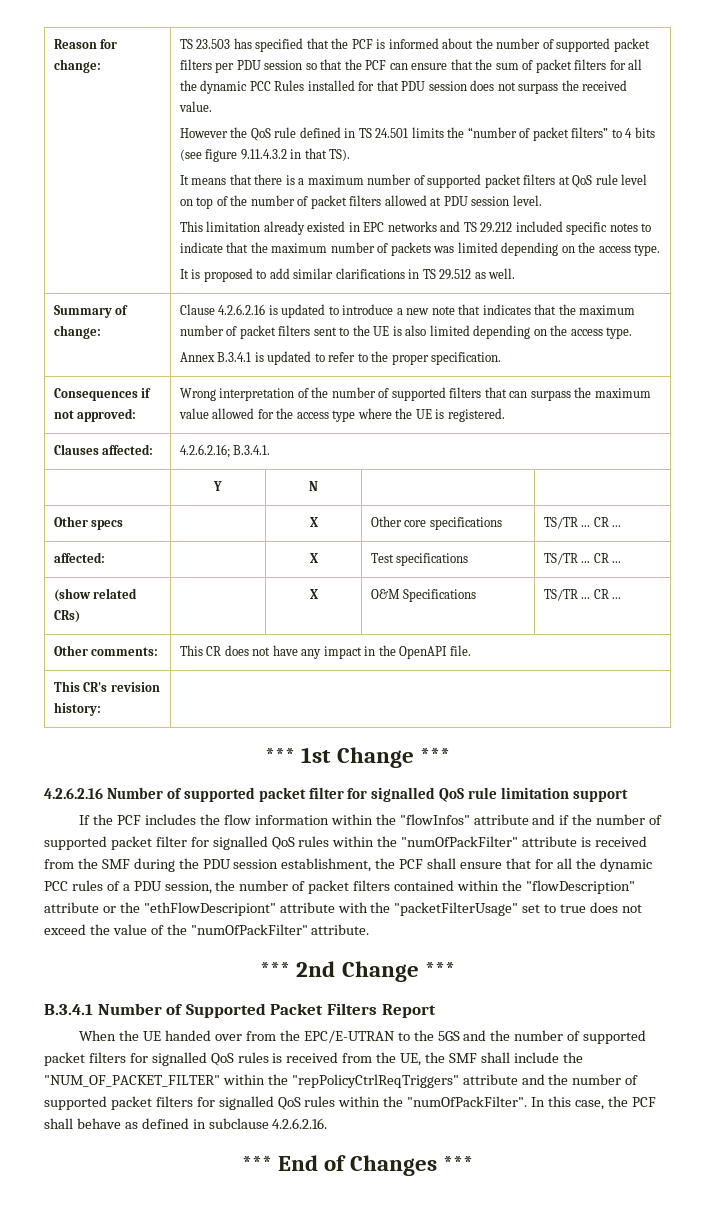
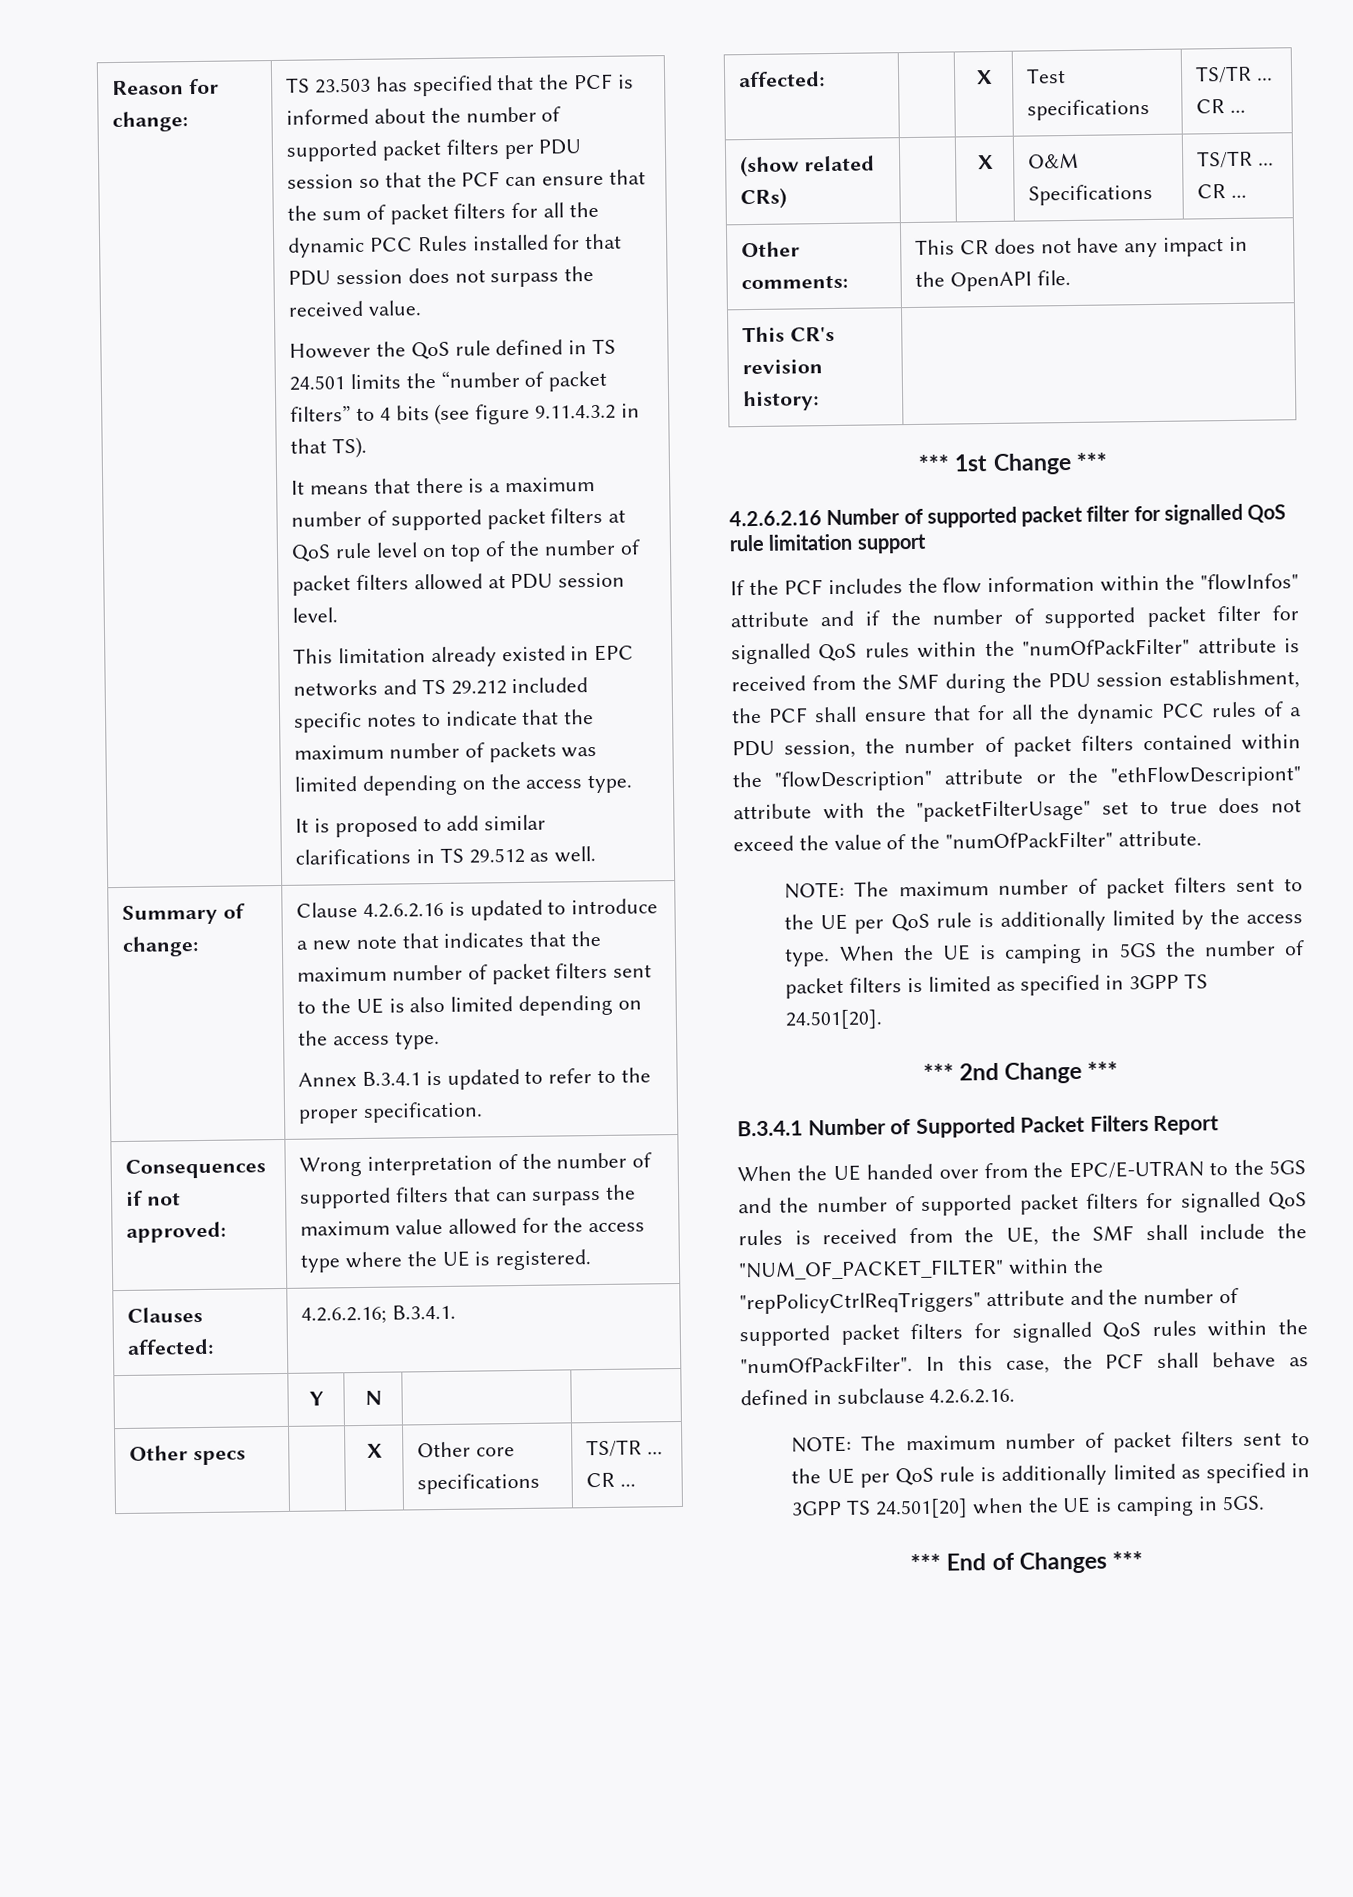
(370, 929) none -> [784,877,1304,899] [784,908,1303,934] [785,940,1306,967] [785,973,1208,999] [785,1009,884,1030] // NOTE: The maximum number of packet filters sent to the UE per QoS rule is additionally limited by the access type. When the UE is camping in 5GS the number of packet filters is limited as specified in 3GPP TS 24.501[20].
(328, 1123) none -> [791,1431,1311,1453] [791,1462,1310,1488] [791,1495,1265,1519] // NOTE: The maximum number of packet filters sent to the UE per QoS rule is additionally limited as specified in 3GPP TS 24.501[20] when the UE is camping in 5GS.

